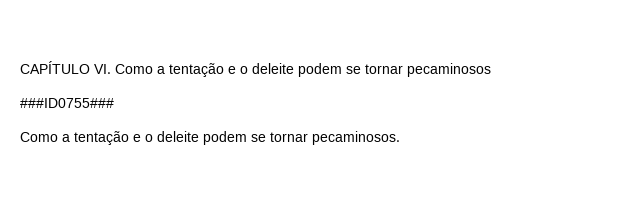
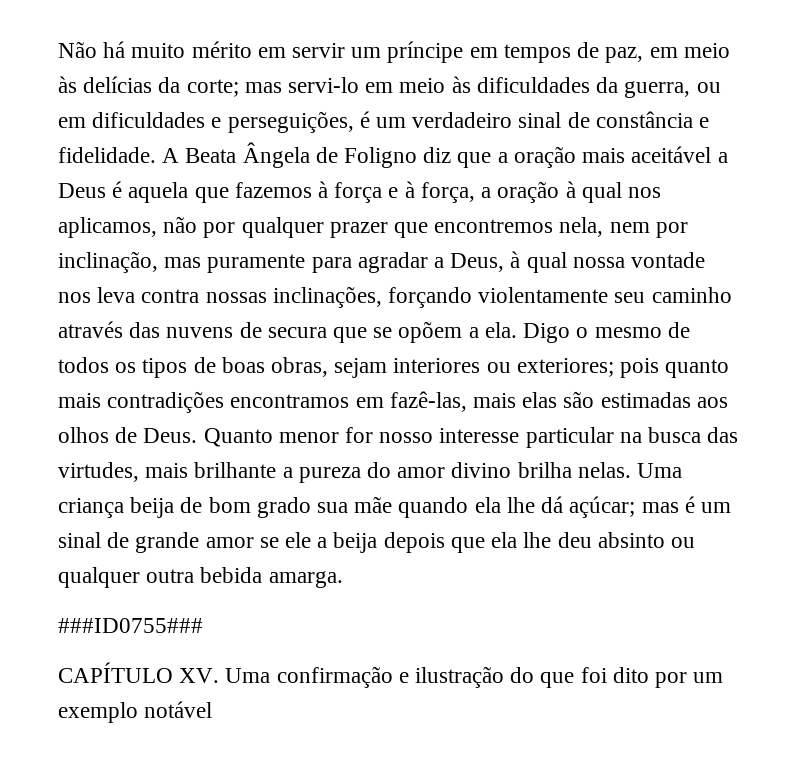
[20,61,491,77] [20,98,114,108] [20,131,400,145] CAPÍTULO VI. Como a tentação e o deleite podem se tornar pecaminosos // ###ID0755### // Como a tentação e o deleite podem se tornar pecaminosos. -> [58,41,730,63] [58,76,721,98] [58,111,710,133] [58,142,728,168] [58,181,661,203] [58,216,688,238] [58,251,706,273] [58,286,732,308] [58,321,690,343] [58,357,730,378] [58,391,728,413] [58,427,739,448] [58,462,683,483] [58,496,731,518] [58,532,695,553] [58,567,343,588] [58,618,203,633] [58,662,724,688] [58,701,213,723] Não há muito mérito em servir um príncipe em tempos de paz, em meio às delícias da corte; mas servi-lo em meio às dificuldades da guerra, ou em dificuldades e perseguições, é um verdadeiro sinal de constância e fidelidade. A Beata Ângela de Foligno diz que a oração mais aceitável a Deus é aquela que fazemos à força e à força, a oração à qual nos aplicamos, não por qualquer prazer que encontremos nela, nem por inclinação, mas puramente para agradar a Deus, à qual nossa vontade nos leva contra nossas inclinações, forçando violentamente seu caminho através das nuvens de secura que se opõem a ela. Digo o mesmo de todos os tipos de boas obras, sejam interiores ou exteriores; pois quanto mais contradições encontramos em fazê-las, mais elas são estimadas aos olhos de Deus. Quanto menor for nosso interesse particular na busca das virtudes, mais brilhante a pureza do amor divino brilha nelas. Uma criança beija de bom grado sua mãe quando ela lhe dá açúcar; mas é um sinal de grande amor se ele a beija depois que ela lhe deu absinto ou qualquer outra bebida amarga. // ###ID0755### // CAPÍTULO XV. Uma confirmação e ilustração do que foi dito por um exemplo notável

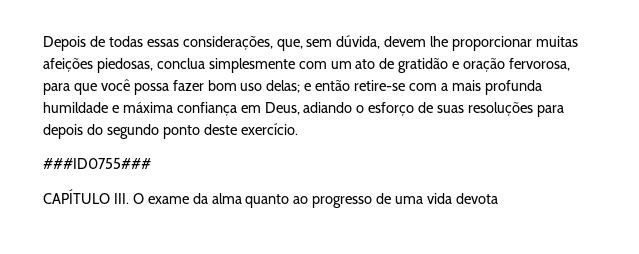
[58,41,730,63] [58,76,721,98] [58,111,710,133] [58,142,728,168] [58,181,661,203] [58,216,688,238] [58,251,706,273] [58,286,732,308] [58,321,690,343] [58,357,730,378] [58,391,728,413] [58,427,739,448] [58,462,683,483] [58,496,731,518] [58,532,695,553] [58,567,343,588] [58,618,203,633] [58,662,724,688] [58,701,213,723] Não há muito mérito em servir um príncipe em tempos de paz, em meio às delícias da corte; mas servi-lo em meio às dificuldades da guerra, ou em dificuldades e perseguições, é um verdadeiro sinal de constância e fidelidade. A Beata Ângela de Foligno diz que a oração mais aceitável a Deus é aquela que fazemos à força e à força, a oração à qual nos aplicamos, não por qualquer prazer que encontremos nela, nem por inclinação, mas puramente para agradar a Deus, à qual nossa vontade nos leva contra nossas inclinações, forçando violentamente seu caminho através das nuvens de secura que se opõem a ela. Digo o mesmo de todos os tipos de boas obras, sejam interiores ou exteriores; pois quanto mais contradições encontramos em fazê-las, mais elas são estimadas aos olhos de Deus. Quanto menor for nosso interesse particular na busca das virtudes, mais brilhante a pureza do amor divino brilha nelas. Uma criança beija de bom grado sua mãe quando ela lhe dá açúcar; mas é um sinal de grande amor se ele a beija depois que ela lhe deu absinto ou qualquer outra bebida amarga. // ###ID0755### // CAPÍTULO XV. Uma confirmação e ilustração do que foi dito por um exemplo notável -> [43,35,579,51] [43,58,571,73] [43,79,542,95] [43,102,564,117] [43,123,298,139] [43,158,151,169] [43,189,498,208] Depois de todas essas considerações, que, sem dúvida, devem lhe proporcionar muitas afeições piedosas, conclua simplesmente com um ato de gratidão e oração fervorosa, para que você possa fazer bom uso delas; e então retire-se com a mais profunda humildade e máxima confiança em Deus, adiando o esforço de suas resoluções para depois do segundo ponto deste exercício. // ###ID0755### // CAPÍTULO III. O exame da alma quanto ao progresso de uma vida devota

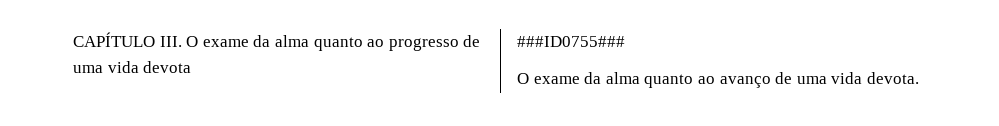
[43,35,579,51] [43,58,571,73] [43,79,542,95] [43,102,564,117] [43,123,298,139] [43,158,151,169] Depois de todas essas considerações, que, sem dúvida, devem lhe proporcionar muitas afeições piedosas, conclua simplesmente com um ato de gratidão e oração fervorosa, para que você possa fazer bom uso delas; e então retire-se com a mais profunda humildade e máxima confiança em Deus, adiando o esforço de suas resoluções para depois do segundo ponto deste exercício. // ###ID0755### // -> (73, 39) none
(498, 198) none -> [517,36,625,47] [517,72,919,88] // ###ID0755### // O exame da alma quanto ao avanço de uma vida devota.

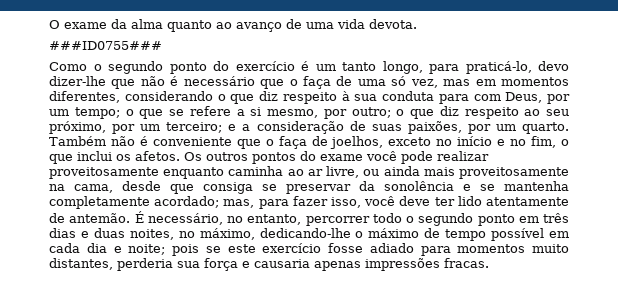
[73,32,481,51] [73,61,192,73] [517,36,625,47] CAPÍTULO III. O exame da alma quanto ao progresso de uma vida devota // ###ID0755### // -> (49, 24) none
(919, 78) none -> [49,41,162,50] [49,61,569,74] [49,76,569,89] [49,91,570,104] [49,106,569,119] [49,121,569,134] [49,136,569,149] [49,151,489,164] [49,166,569,179] [49,181,569,194] [49,196,569,209] [49,211,569,226] [49,228,570,241] [49,243,569,256] [49,258,489,271] // ###ID0755### // Como o segundo ponto do exercício é um tanto longo, para praticá-lo, devo dizer-lhe que não é necessário que o faça de uma só vez, mas em momentos diferentes, considerando o que diz respeito à sua conduta para com Deus, por um tempo; o que se refere a si mesmo, por outro; o que diz respeito ao seu próximo, por um terceiro; e a consideração de suas paixões, por um quarto. Também não é conveniente que o faça de joelhos, exceto no início e no fim, o que inclui os afetos. Os outros pontos do exame você pode realizar proveitosamente enquanto caminha ao ar livre, ou ainda mais proveitosamente na cama, desde que consiga se preservar da sonolência e se mantenha completamente acordado; mas, para fazer isso, você deve ter lido atentamente de antemão. É necessário, no entanto, percorrer todo o segundo ponto em três dias e duas noites, no máximo, dedicando-lhe o máximo de tempo possível em cada dia e noite; pois se este exercício fosse adiado para momentos muito distantes, perderia sua força e causaria apenas impressões fracas.

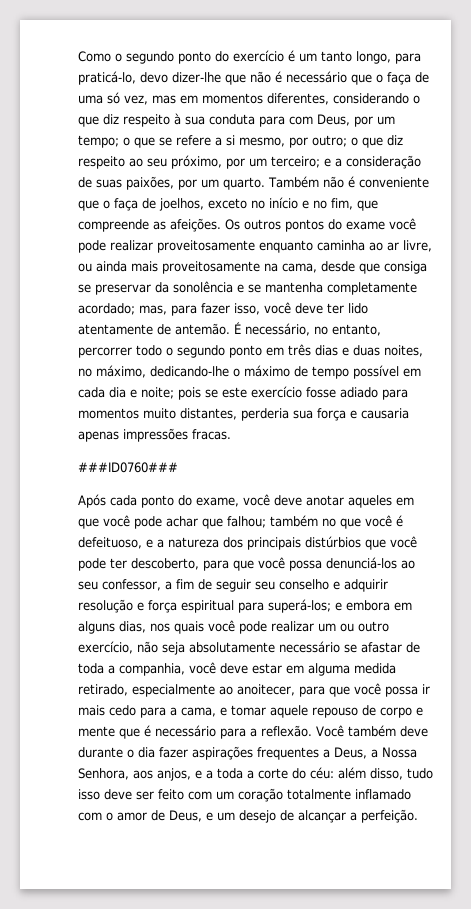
[49,19,417,32] [49,41,162,50] O exame da alma quanto ao avanço de uma vida devota. // ###ID0755### // -> (78, 56) none
[561,139,569,146] [49,151,180,164] o que inclui os afetos. -> [357,200,378,211] [78,218,221,232] que compreende as afeições.
(489, 263) none -> [78,462,178,473] [78,494,414,508] [78,515,403,529] [78,536,417,550] [78,557,415,571] [78,579,388,592] [78,599,412,613] [78,620,389,634] [78,641,420,655] [78,662,396,676] [78,683,430,697] [78,705,423,718] [78,725,428,739] [78,746,417,760] [78,767,433,781] [78,788,411,802] [78,809,418,823] // ###ID0760### // Após cada ponto do exame, você deve anotar aqueles em que você pode achar que falhou; também no que você é defeituoso, e a natureza dos principais distúrbios que você pode ter descoberto, para que você possa denunciá-los ao seu confessor, a fim de seguir seu conselho e adquirir resolução e força espiritual para superá-los; e embora em alguns dias, nos quais você pode realizar um ou outro exercício, não seja absolutamente necessário se afastar de toda a companhia, você deve estar em alguma medida retirado, especialmente ao anoitecer, para que você possa ir mais cedo para a cama, e tomar aquele repouso de corpo e mente que é necessário para a reflexão. Você também deve durante o dia fazer aspirações frequentes a Deus, a Nossa Senhora, aos anjos, e a toda a corte do céu: além disso, tudo isso deve ser feito com um coração totalmente inflamado com o amor de Deus, e um desejo de alcançar a perfeição.

